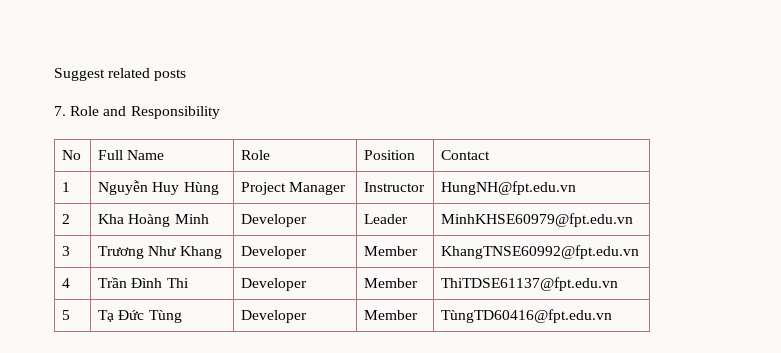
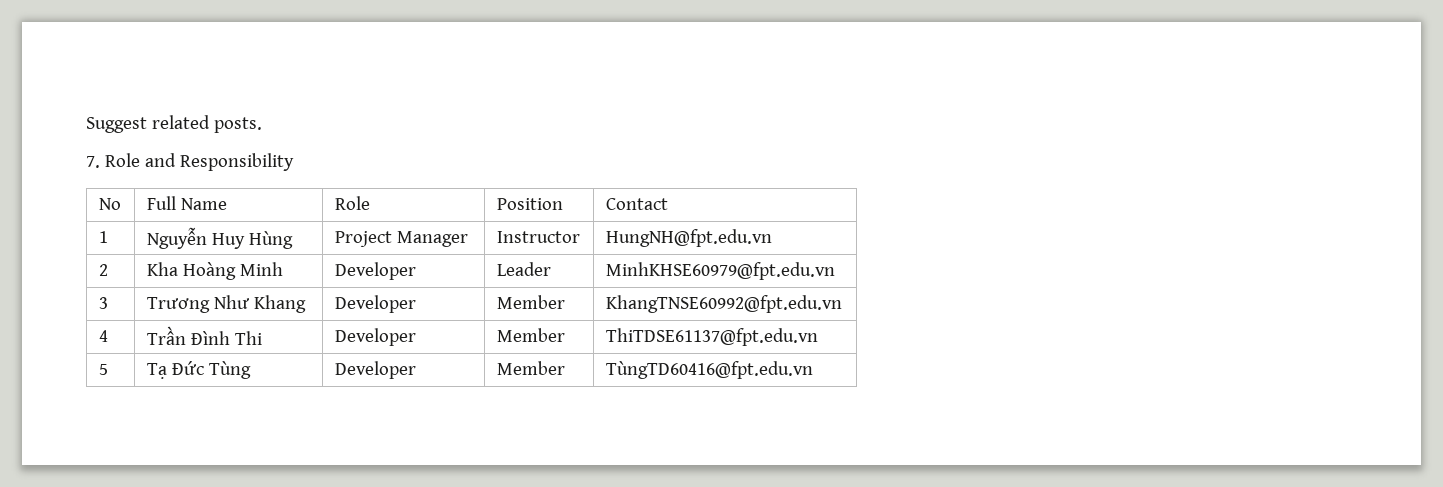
[154,69,187,81] posts -> [213,117,262,133] posts.

